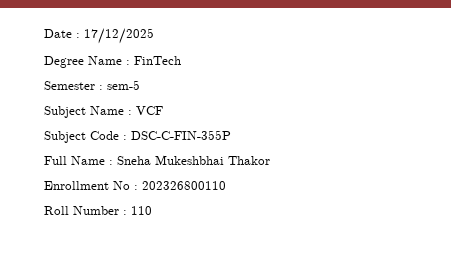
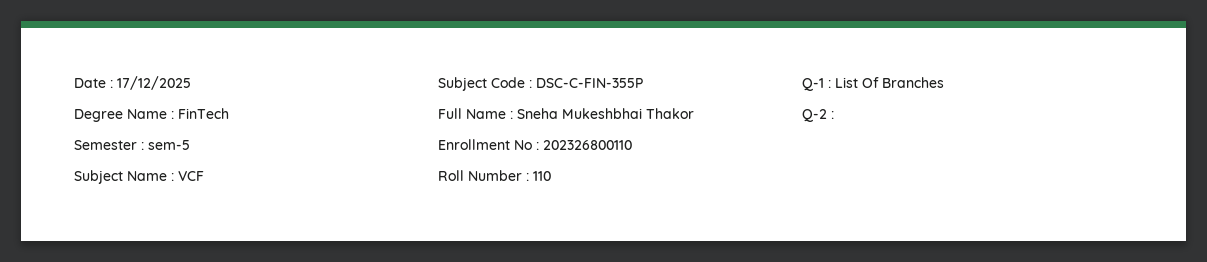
(152, 210) none -> [802,77,944,91] [802,109,834,122] // Q-1 : List Of Branches // Q-2 :

